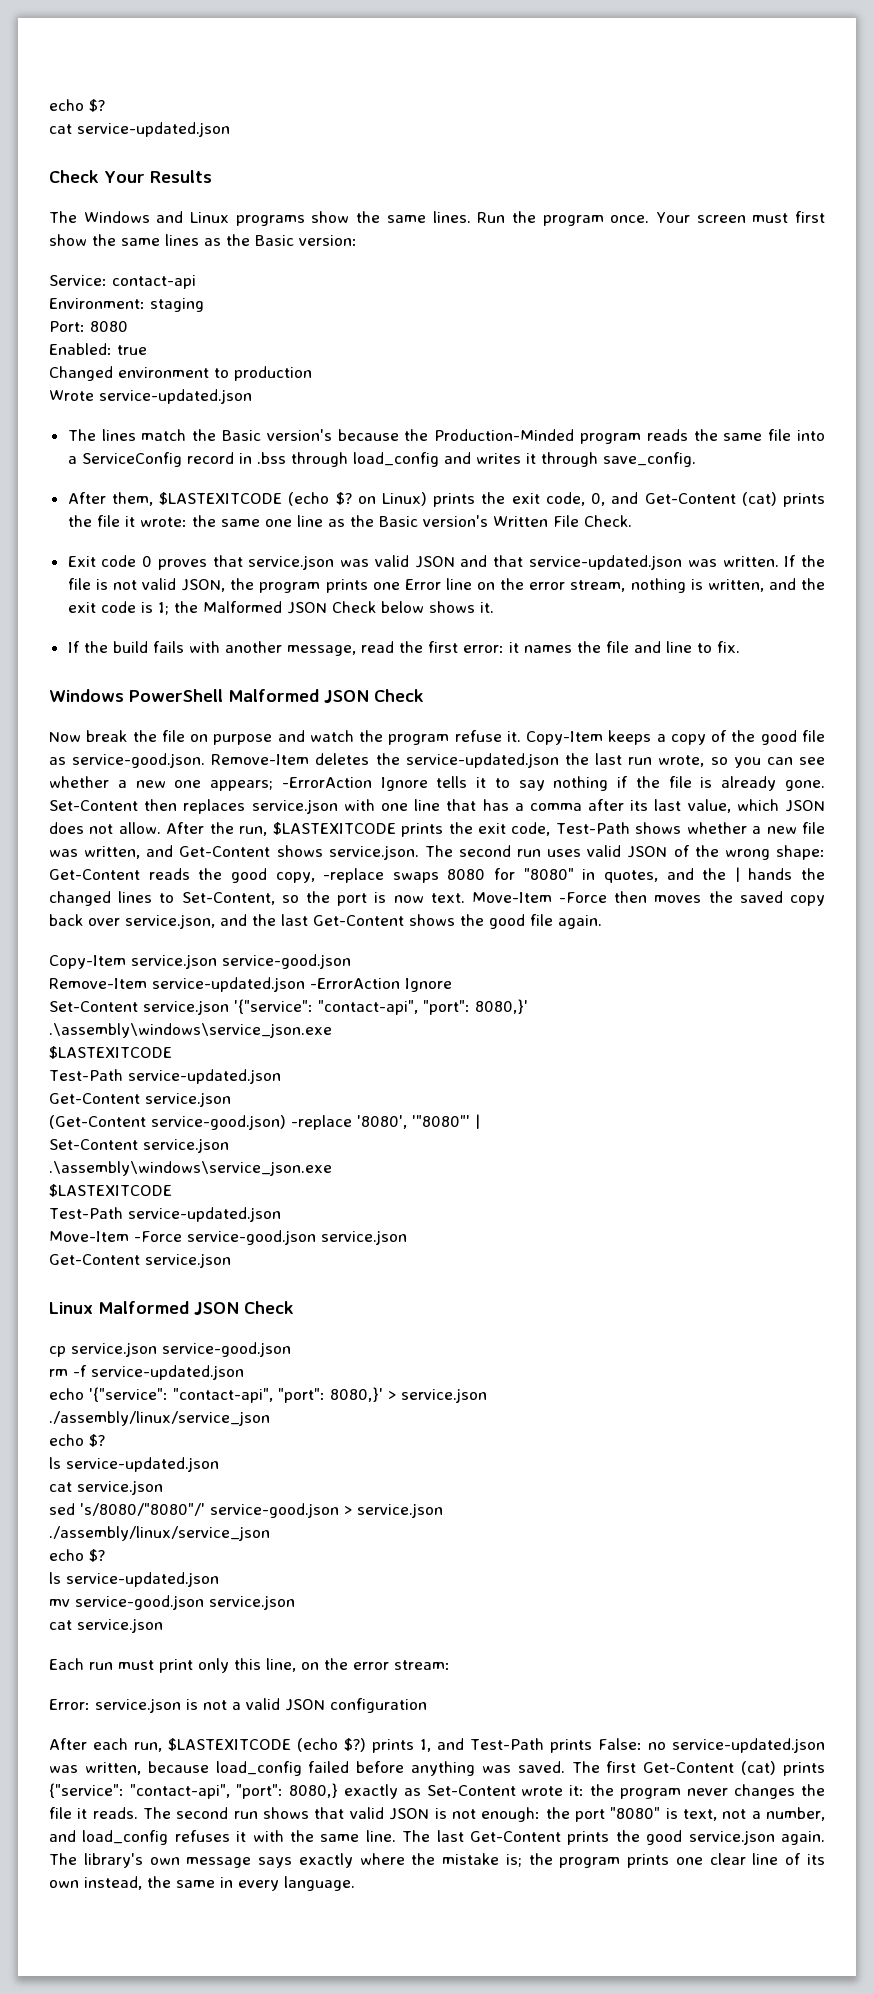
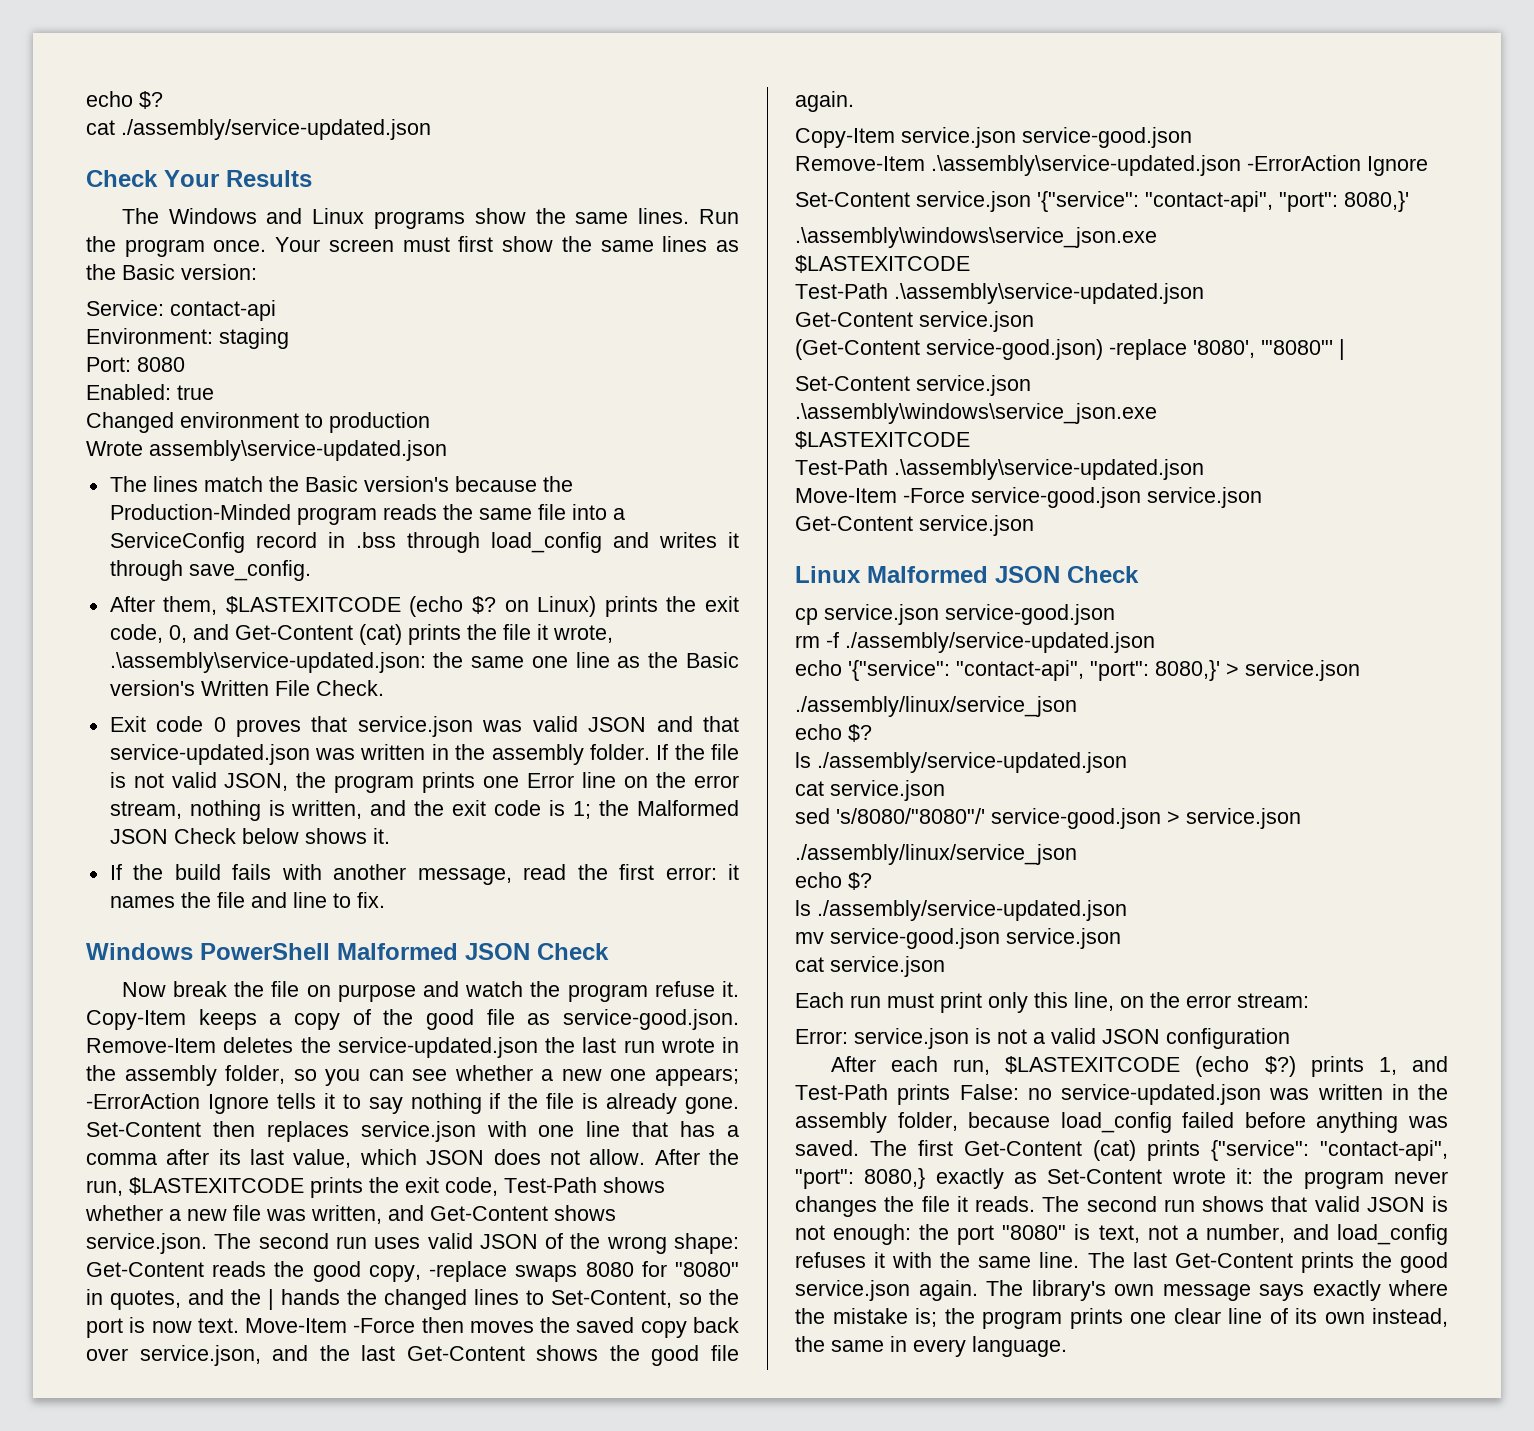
[77,122,230,137] service-updated.json -> [121,119,431,140] ./assembly/service-updated.json
[99,389,252,404] service-updated.json -> [149,440,447,461] assembly\service-updated.json
[139,517,187,527] wrote: -> [552,625,613,643] [109,652,426,673] wrote, .\assembly\service-updated.json:
[722,556,779,567] written. -> [360,744,650,765] written in the assembly folder.
[658,755,705,767] wrote, -> [660,1037,739,1053] [86,1065,286,1086] wrote in the assembly folder,
[152,977,305,992] service-updated.json -> [931,155,1241,176] .\assembly\service-updated.json
[127,1069,281,1084] service-updated.json -> [894,283,1204,304] .\assembly\service-updated.json
[127,1207,281,1222] service-updated.json -> [894,459,1204,480] .\assembly\service-updated.json
[91,1365,244,1380] service-updated.json -> [845,632,1155,653] ./assembly/service-updated.json
[66,1457,219,1472] service-updated.json -> [817,752,1127,773] ./assembly/service-updated.json
[66,1572,219,1587] service-updated.json -> [817,900,1127,921] ./assembly/service-updated.json
[84,1762,141,1775] written, -> [1317,1084,1448,1100] [795,1112,958,1133] written in the assembly folder,

